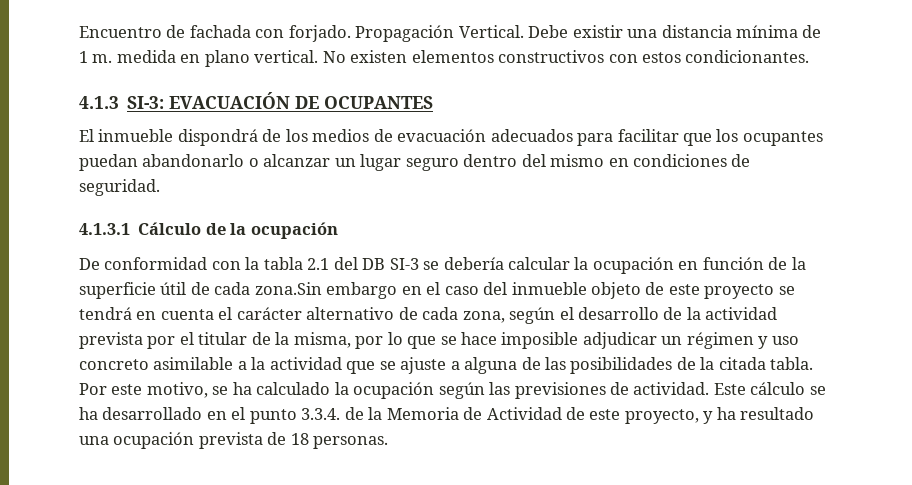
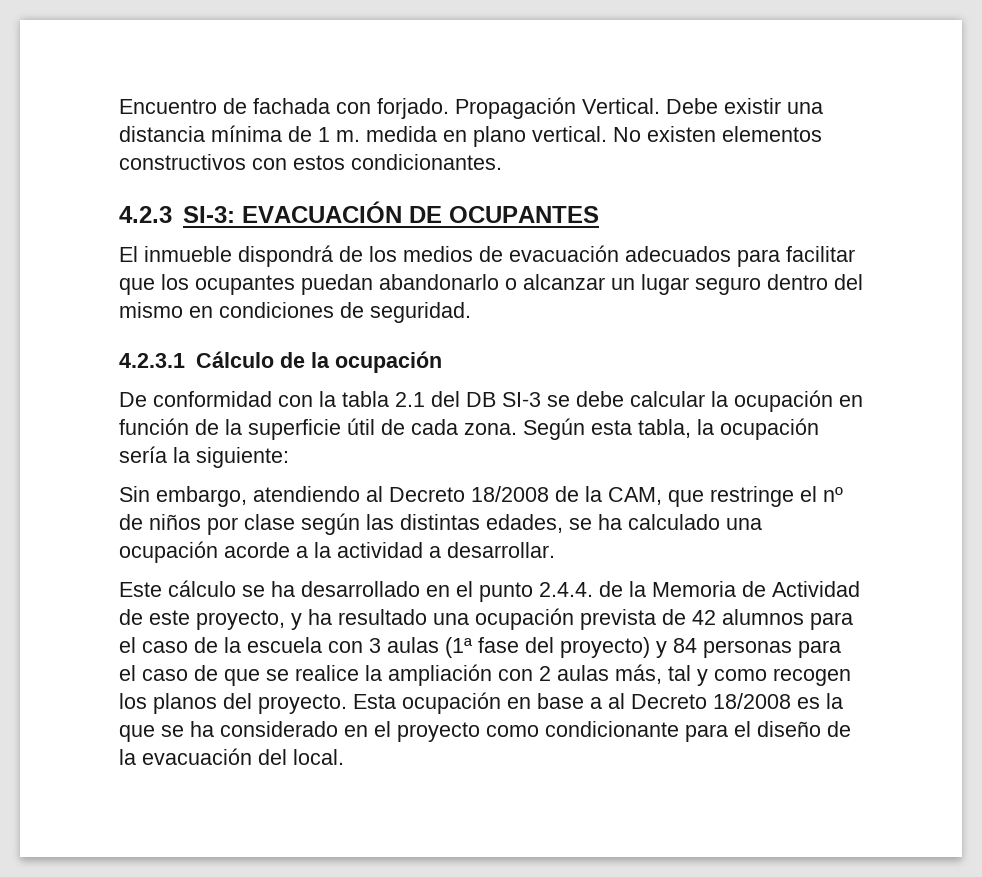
[79,96,119,109] 4.1.3 -> [119,206,172,223] 4.2.3
[79,223,130,235] 4.1.3.1 -> [119,353,185,368] 4.2.3.1
[443,257,504,270] debería -> [576,391,624,407] debe
[254,282,795,299] [79,307,778,324] [79,332,799,349] [79,357,814,374] [79,382,710,399] zona.Sin embargo en el caso del inmueble objeto de este proyecto se tendrá en cuenta el carácter alternativo de cada zona, según el desarrollo de la actividad prevista por el titular de la misma, por lo que se hace imposible adjudicar un régimen y uso concreto asimilable a la actividad que se ajuste a alguna de las posibilidades de la citada tabla. Por este motivo, se ha calculado la ocupación según las previsiones de actividad. -> [464,418,819,440] [119,446,289,468] [119,486,843,507] [119,513,762,535] [119,541,555,563] zona. Según esta tabla, la ocupación sería la siguiente: // Sin embargo, atendiendo al Decreto 18/2008 de la CAM, que restringe el nº de niños por clase según las distintas edades, se ha calculado una ocupación acorde a la actividad a desarrollar. //
[301,408,341,420] 3.3.4. -> [539,582,593,597] 2.4.4.
[290,433,389,449] 18 personas. -> [692,609,853,630] [119,637,841,658] [119,664,851,686] [119,692,843,714] [119,721,851,742] [119,748,344,765] 42 alumnos para el caso de la escuela con 3 aulas (1ª fase del proyecto) y 84 personas para el caso de que se realice la ampliación con 2 aulas más, tal y como recogen los planos del proyecto. Esta ocupación en base a al Decreto 18/2008 es la que se ha considerado en el proyecto como condicionante para el diseño de la evacuación del local.

